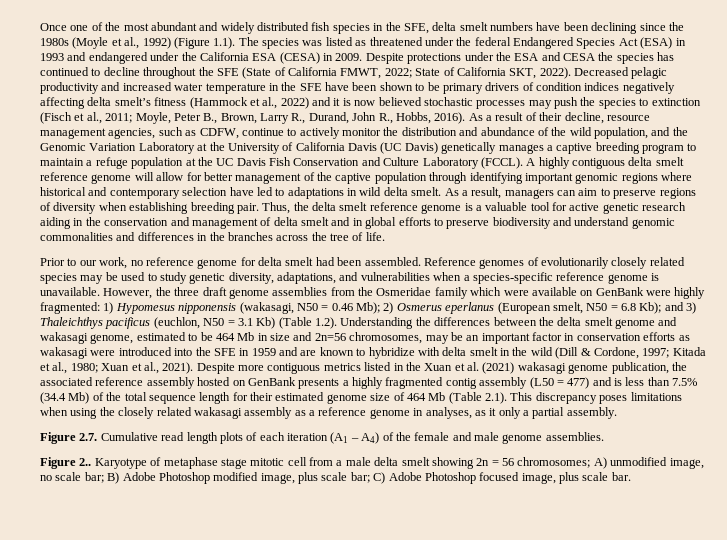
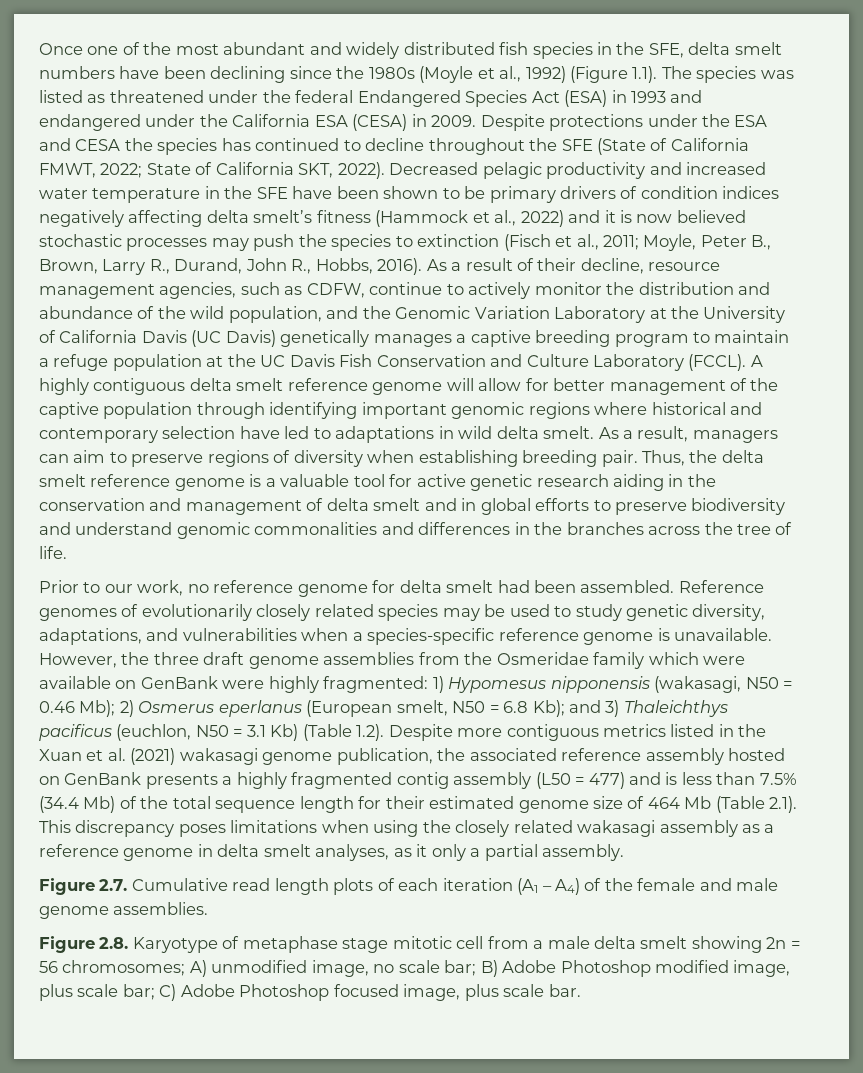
[340,317,678,329] [40,332,690,344] [40,347,706,359] [40,362,194,374] Understanding the differences between the delta smelt genome and wakasagi genome, estimated to be 464 Mb in size and 2n=56 chromosomes, may be an important factor in conservation efforts as wakasagi were introduced into the SFE in 1959 and are known to hybridize with delta smelt in the wild (Dill & Cordone, 1997; Kitada et al., 1980; Xuan et al., 2021). -> (385, 732) none
(424, 412) none -> [217,844,311,857] delta smelt
[79,458,92,466] 2.. -> [99,937,129,949] 2.8.

